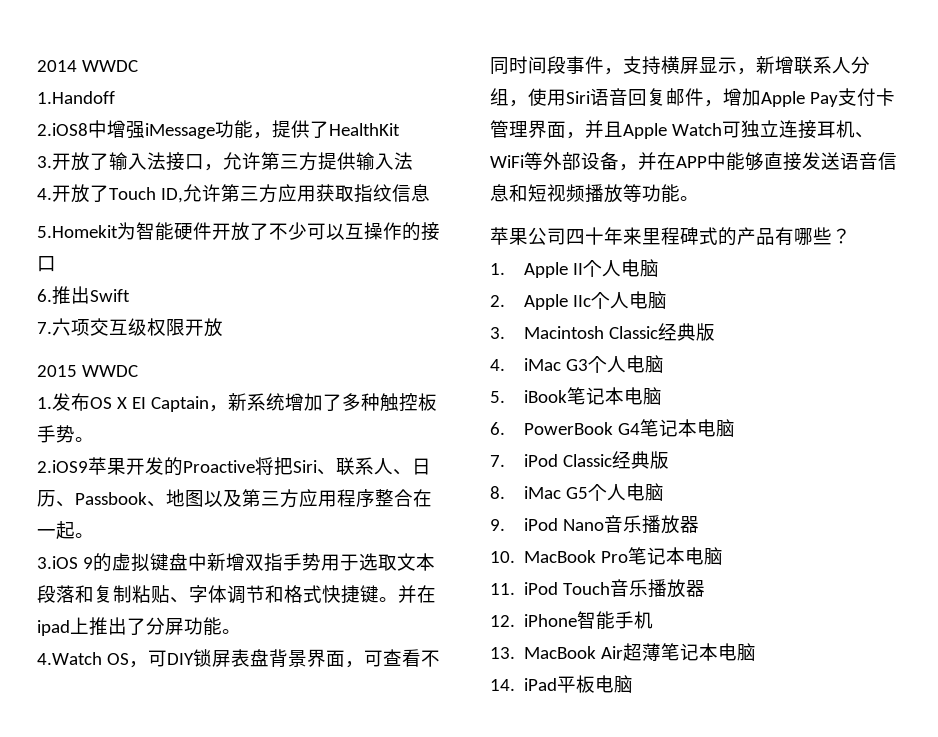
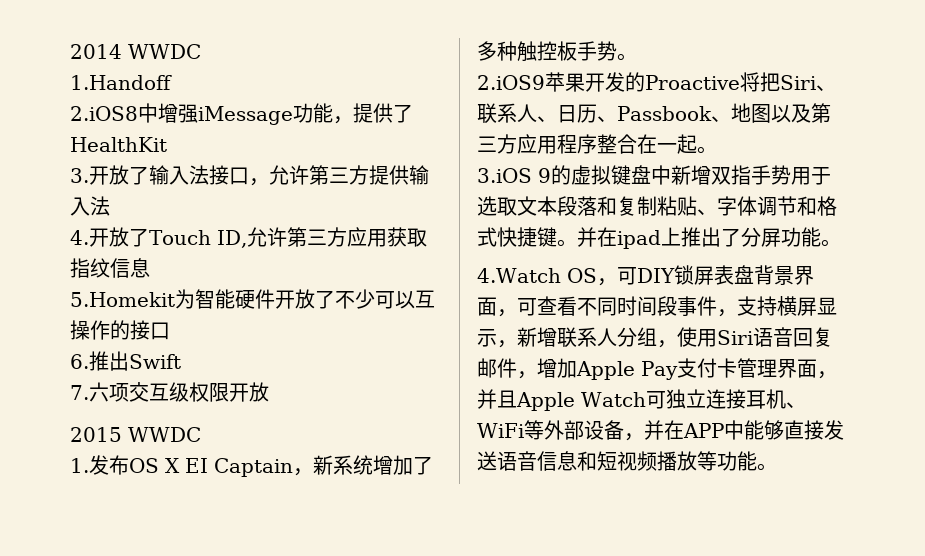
[490,227,851,246] [490,259,660,278] [490,291,668,310] [490,323,716,341] [490,355,665,373] [490,387,663,405] [490,419,736,437] [490,451,670,469] [490,483,665,501] [490,515,700,534] [490,547,724,565] [490,579,706,598] [490,611,654,630] [490,643,757,661] [490,675,634,693] // 苹果公司四十年来里程碑式的产品有哪些？ // 1. Apple II个人电脑 // 2. Apple IIc个人电脑 // 3. Macintosh Classic经典版 // 4. iMac G3个人电脑 // 5. iBook笔记本电脑 // 6. PowerBook G4笔记本电脑 // 7. iPod Classic经典版 // 8. iMac G5个人电脑 // 9. iPod Nano音乐播放器 // 10. MacBook Pro笔记本电脑 // 11. iPod Touch音乐播放器 // 12. iPhone智能手机 // 13. MacBook Air超薄笔记本电脑 // 14. iPad平板电脑 -> (777, 467) none

